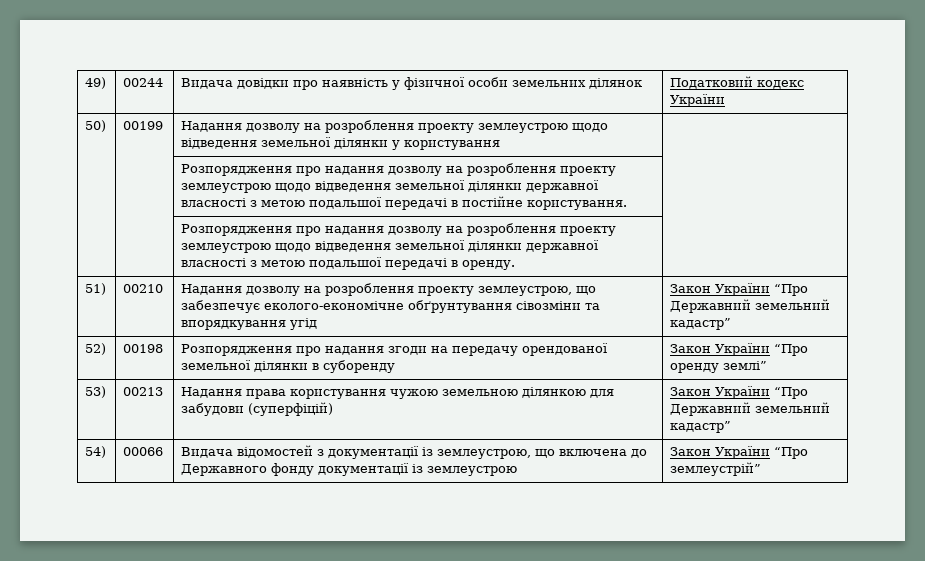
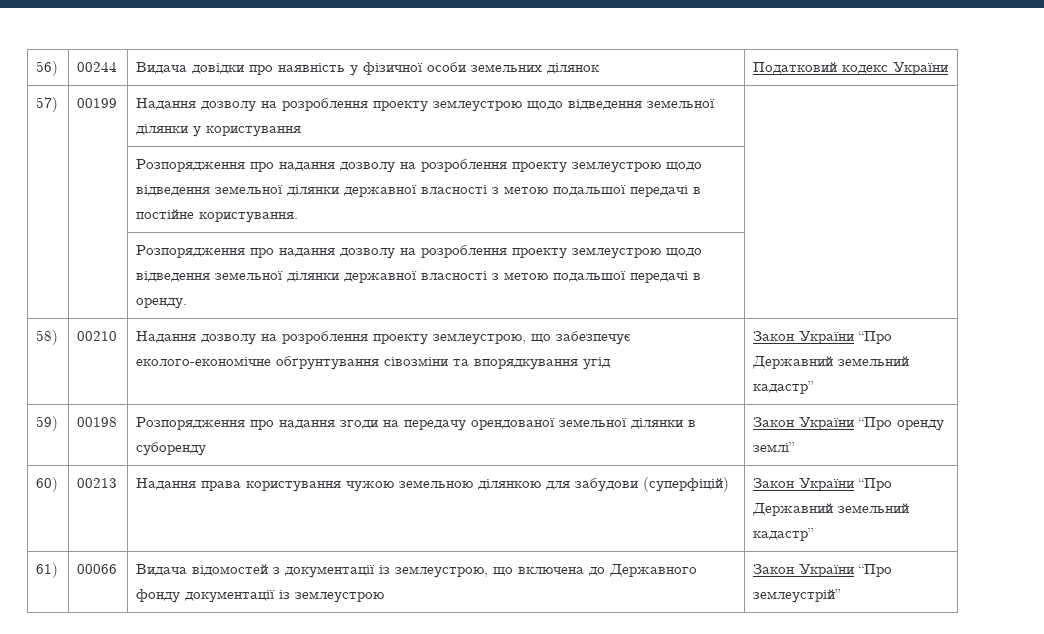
[85,77,107,89] 49) -> [36,61,59,76] 56)
[85,120,107,132] 50) -> [36,97,59,112] 57)
[85,283,107,295] 51) -> [36,330,59,345] 58)
[85,343,107,355] 52) -> [36,416,59,431] 59)
[85,386,107,398] 53) -> [36,477,59,492] 60)
[85,446,107,458] 54) -> [36,563,59,578] 61)

